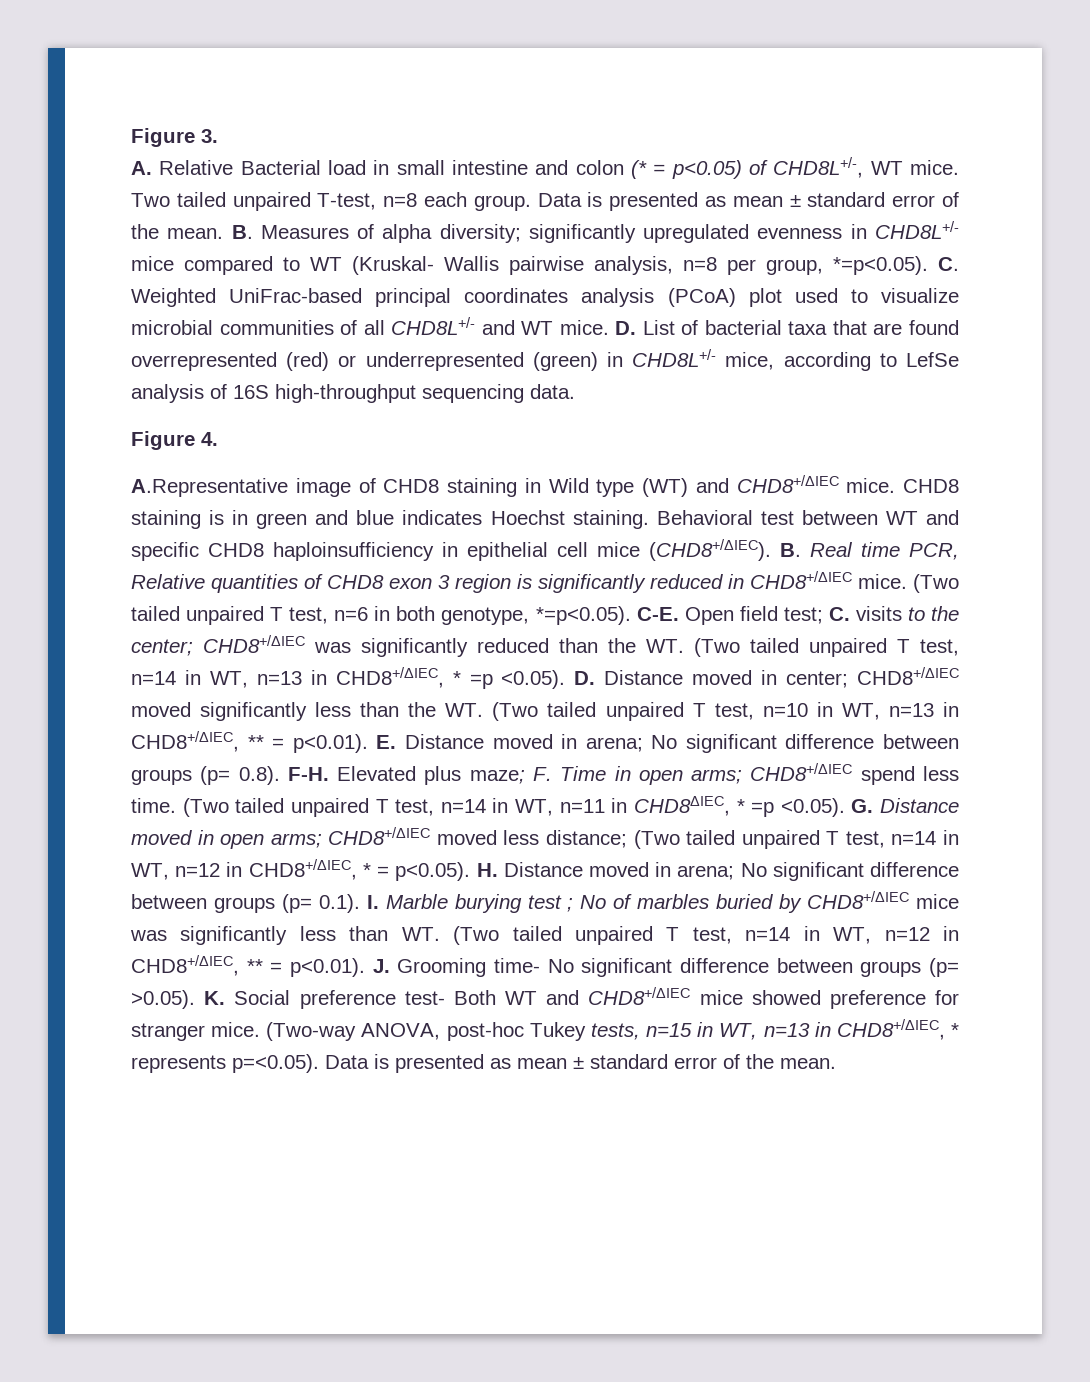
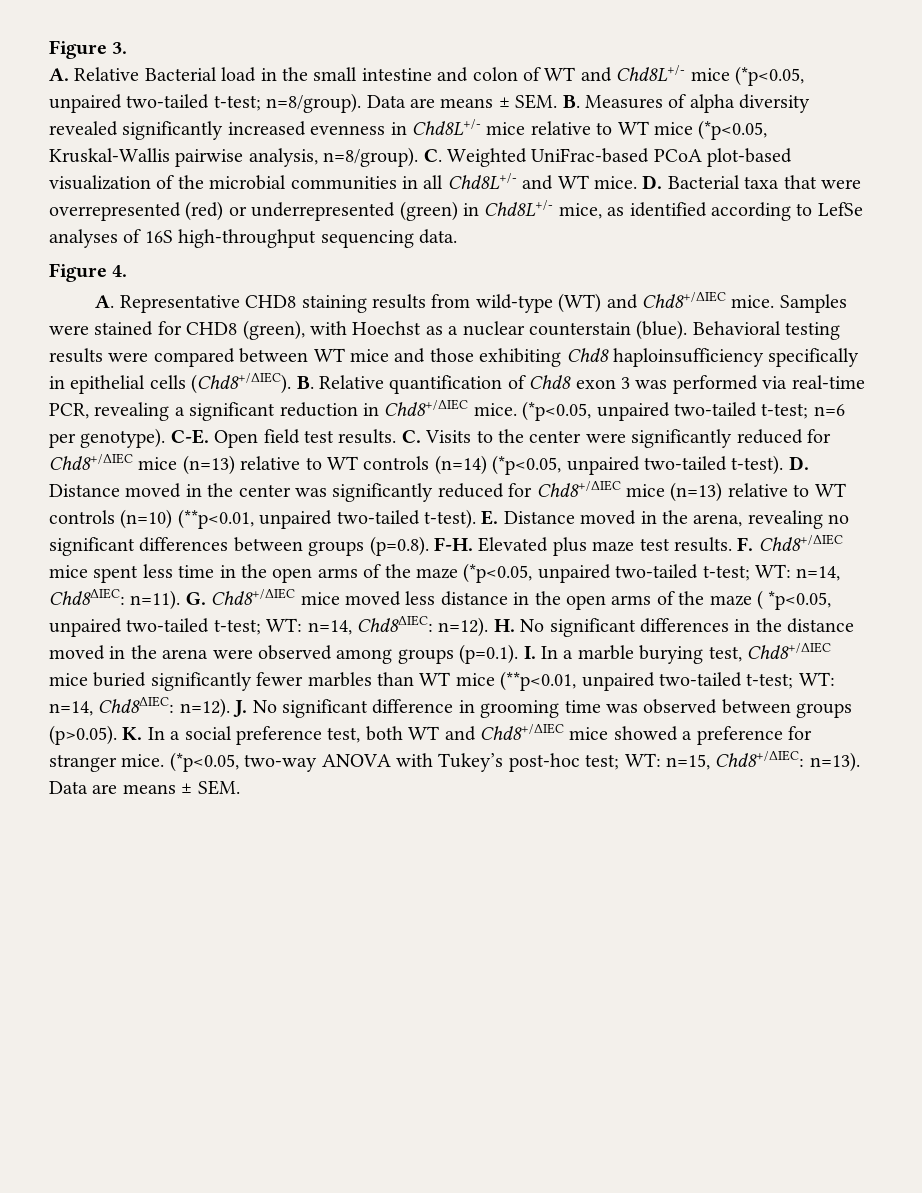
(390, 167) none -> [282,67,308,81] the
[631,157,960,179] [131,192,959,211] [131,221,959,243] [131,256,959,275] [131,288,959,307] [131,317,959,335] (* = p<0.05) of CHD8L+/-, WT mice. Two tailed unpaired T-test, n=8 each group. Data is presented as mean ± standard error of the mean. B. Measures of alpha diversity; significantly upregulated evenness in CHD8L+/- mice compared to WT (Kruskal- Wallis pairwise analysis, n=8 per group, *=p<0.05). C. Weighted UniFrac-based principal coordinates analysis (PCoA) plot used to visualize microbial communities of all CHD8L+/- and WT mice. D. List of bacterial taxa that are found -> [522,65,804,86] [49,93,811,113] [49,119,768,140] [49,147,793,167] [49,173,861,190] of WT and Chd8L+/- mice (*p<0.05, unpaired two-tailed t-test; n=8/group). Data are means ± SEM. B. Measures of alpha diversity revealed significantly increased evenness in Chd8L+/- mice relative to WT mice (*p<0.05, Kruskal-Wallis pairwise analysis, n=8/group). C. Weighted UniFrac-based PCoA plot-based visualization of the microbial communities in all Chd8L+/- and WT mice. D. Bacterial taxa that were
[632,349,775,370] CHD8L+/- mice, -> [484,200,707,219] Chd8L+/- mice, as identified
[131,384,204,403] analysis -> [49,229,118,248] analyses
[131,475,959,497] [131,510,960,529] [131,539,959,561] [131,571,959,593] [131,606,959,625] [131,635,959,657] [131,667,960,689] [131,702,960,721] [131,731,960,753] [131,763,960,785] [131,796,959,817] [131,827,959,849] [131,859,959,881] [131,891,959,913] [130,926,960,945] [131,955,959,977] [131,987,691,1009] A.Representative image of CHD8 staining in Wild type (WT) and CHD8+/ΔIEC mice. CHD8 staining is in green and blue indicates Hoechst staining. Behavioral test between WT and specific CHD8 haploinsufficiency in epithelial cell mice (CHD8+/ΔIEC). B. Real time PCR, Relative quantities of CHD8 exon 3 region is significantly reduced in CHD8+/ΔIEC mice. (Two tailed unpaired T test, n=6 in both genotype, *=p<0.05). C-E. Open field test; C. visits to the center; CHD8+/ΔIEC was significantly reduced than the WT. (Two tailed unpaired T test, n=14 in WT, n=13 in CHD8+/ΔIEC, * =p <0.05). D. Distance moved in center; CHD8+/ΔIEC moved significantly less than the WT. (Two tailed unpaired T test, n=10 in WT, n=13 in CHD8+/ΔIEC, ** = p<0.01). E. Distance moved in arena; No significant difference between groups (p= 0.8). F-H. Elevated plus maze; F. Time in open arms; CHD8+/ΔIEC spend less time. (Two tailed unpaired T test, n=14 in WT, n=11 in CHD8ΔIEC, * =p <0.05). G. Distance moved in open arms; CHD8+/ΔIEC moved less distance; (Two tailed unpaired T test, n=14 in WT, n=12 in CHD8+/ΔIEC, * = p<0.05). H. Distance moved in arena; No significant difference between groups (p= 0.1). I. Marble burying test ; No of marbles buried by CHD8+/ΔIEC mice was significantly less than WT. (Two tailed unpaired T test, n=14 in WT, n=12 in CHD8+/ΔIEC, ** = p<0.01). J. Grooming time- No significant difference between groups (p= >0.05). K. Social preference test- Both WT and CHD8+/ΔIEC -> [95,291,847,313] [49,320,841,340] [49,348,860,367] [49,372,865,394] [49,399,845,421] [49,428,831,448] [49,453,809,475] [49,480,846,502] [49,509,850,529] [49,534,843,556] [49,563,841,583] [49,588,832,610] [49,615,855,637] [49,642,831,664] [49,671,835,691] [49,696,853,718] [49,723,564,745] A. Representative CHD8 staining results from wild-type (WT) and Chd8+/ΔIEC mice. Samples were stained for CHD8 (green), with Hoechst as a nuclear counterstain (blue). Behavioral testing results were compared between WT mice and those exhibiting Chd8 haploinsufficiency specifically in epithelial cells (Chd8+/ΔIEC). B. Relative quantification of Chd8 exon 3 was performed via real-time PCR, revealing a significant reduction in Chd8+/ΔIEC mice. (*p<0.05, unpaired two-tailed t-test; n=6 per genotype). C-E. Open field test results. C. Visits to the center were significantly reduced for Chd8+/ΔIEC mice (n=13) relative to WT controls (n=14) (*p<0.05, unpaired two-tailed t-test). D. Distance moved in the center was significantly reduced for Chd8+/ΔIEC mice (n=13) relative to WT controls (n=10) (**p<0.01, unpaired two-tailed t-test). E. Distance moved in the arena, revealing no significant differences between groups (p=0.8). F-H. Elevated plus maze test results. F. Chd8+/ΔIEC mice spent less time in the open arms of the maze (*p<0.05, unpaired two-tailed t-test; WT: n=14, Chd8ΔIEC: n=11). G. Chd8+/ΔIEC mice moved less distance in the open arms of the maze ( *p<0.05, unpaired two-tailed t-test; WT: n=14, Chd8ΔIEC: n=12). H. No significant differences in the distance moved in the arena were observed among groups (p=0.1). I. In a marble burying test, Chd8+/ΔIEC mice buried significantly fewer marbles than WT mice (**p<0.01, unpaired two-tailed t-test; WT: n=14, Chd8ΔIEC: n=12). J. No significant difference in grooming time was observed between groups (p>0.05). K. In a social preference test, both WT and Chd8+/ΔIEC
(821, 997) none -> [682,731,693,740] a
[266,1019,960,1041] [131,1054,836,1073] (Two-way ANOVA, post-hoc Tukey tests, n=15 in WT, n=13 in CHD8+/ΔIEC, * represents p=<0.05). Data is presented as mean ± standard error of the mean. -> [169,750,860,772] [49,780,240,795] (*p<0.05, two-way ANOVA with Tukey’s post-hoc test; WT: n=15, Chd8+/ΔIEC: n=13). Data are means ± SEM.

